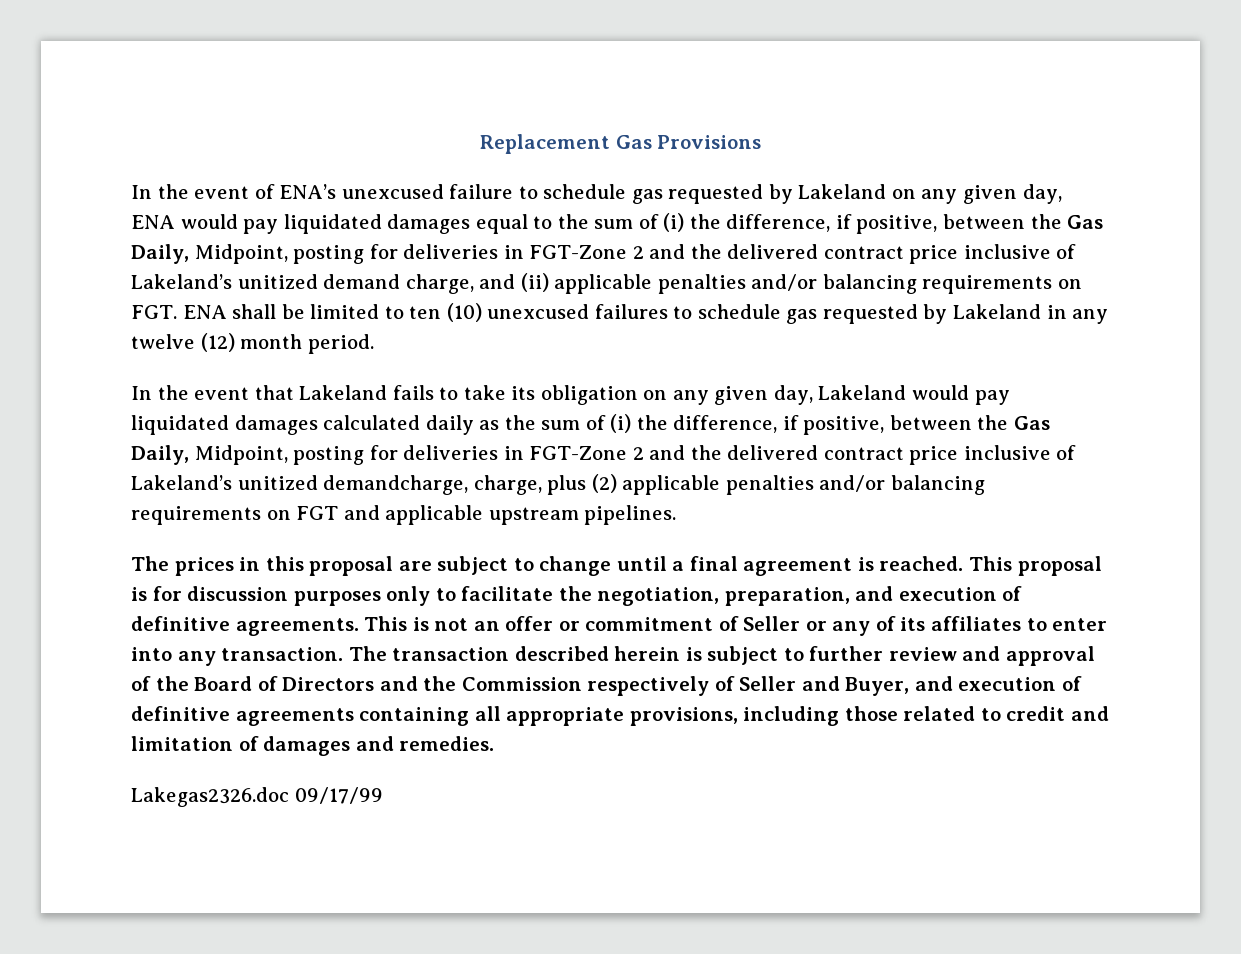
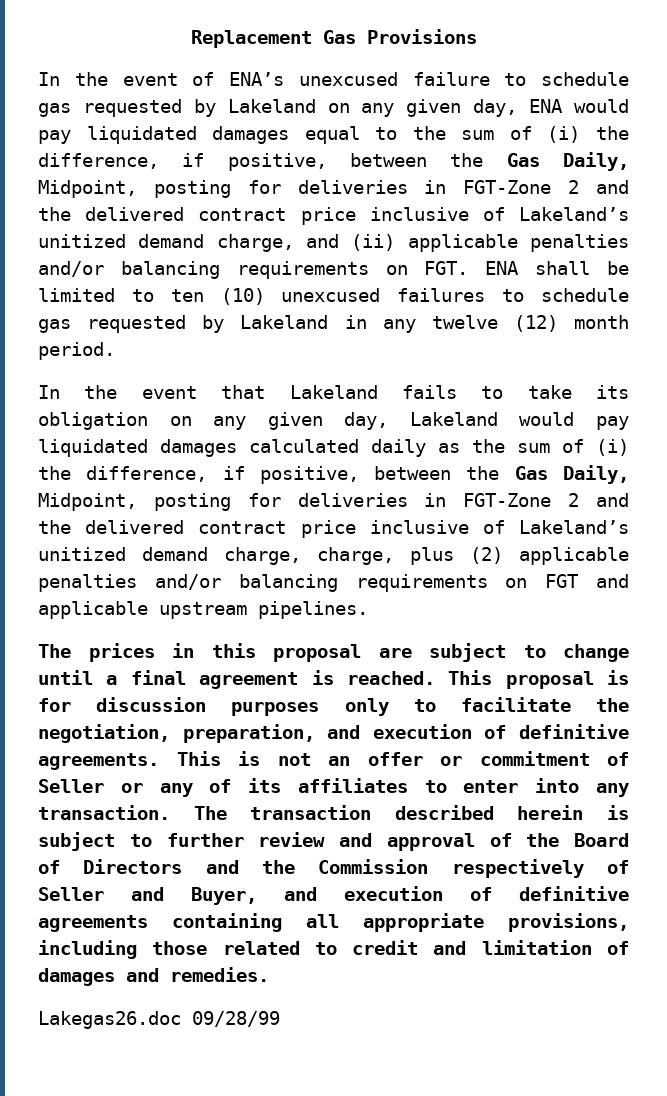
[323,475,469,495] demandcharge, -> [142,547,301,565] demand charge,
[131,787,383,807] Lakegas2326.doc 09/17/99 -> [38,1011,280,1029] Lakegas26.doc 09/28/99

